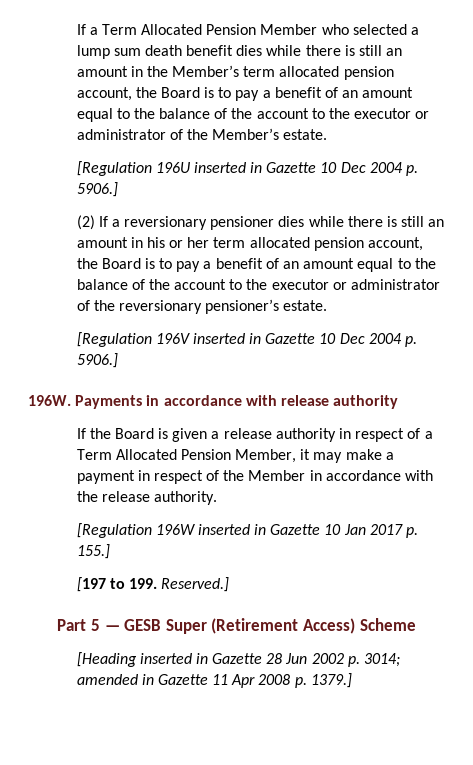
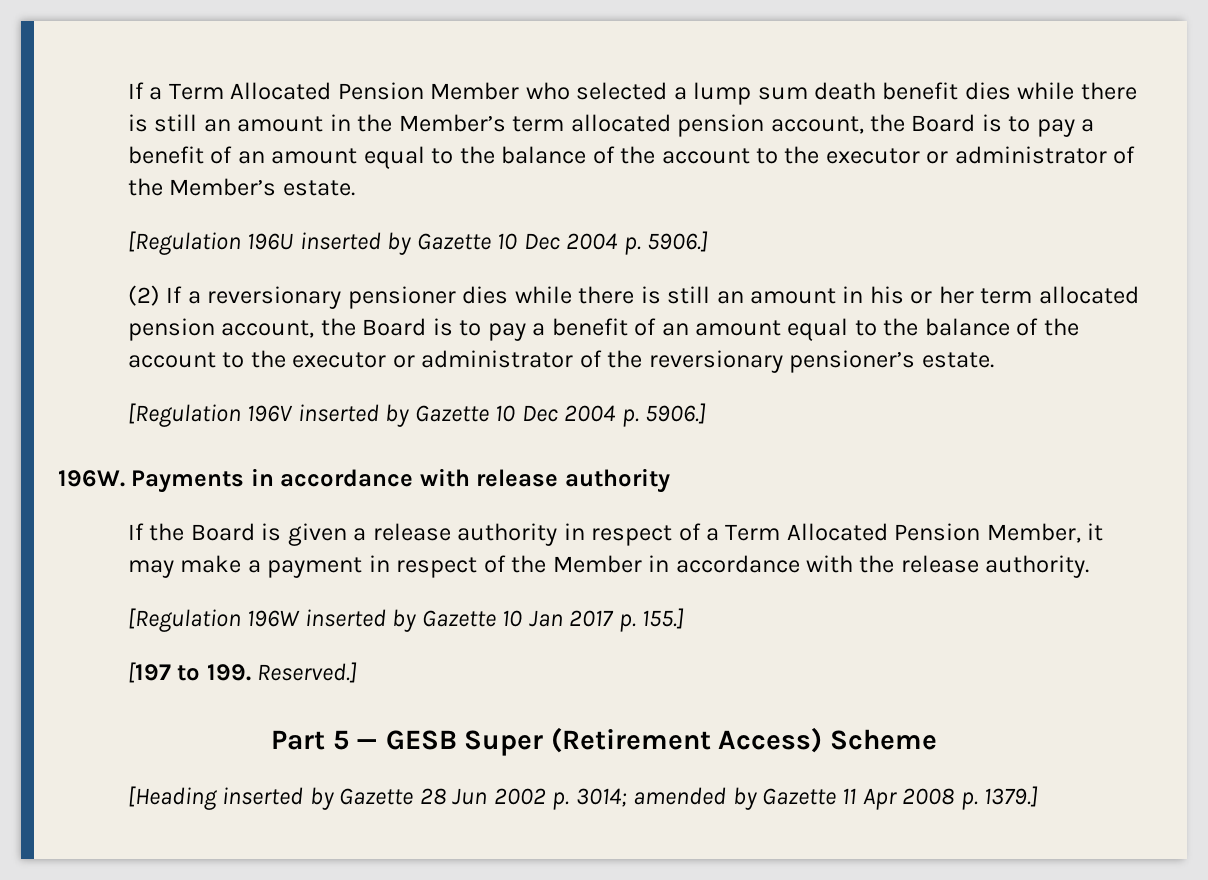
[250,162,263,173] in -> [387,232,412,255] by
[249,333,262,344] in -> [385,404,410,427] by
[254,524,267,535] in -> [392,609,417,632] by
[195,653,208,664] in -> [309,787,334,810] by
[141,674,154,685] in -> [732,787,757,810] by

